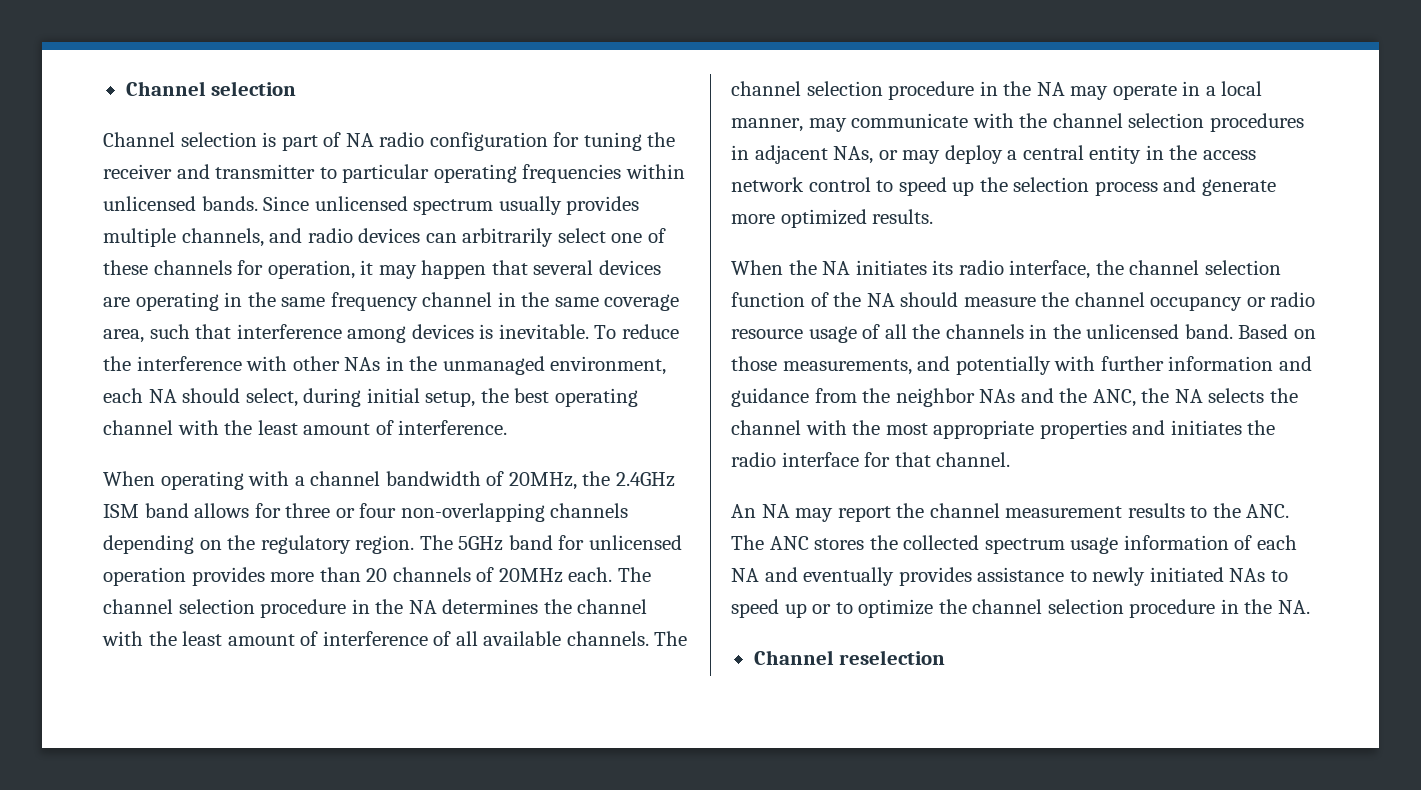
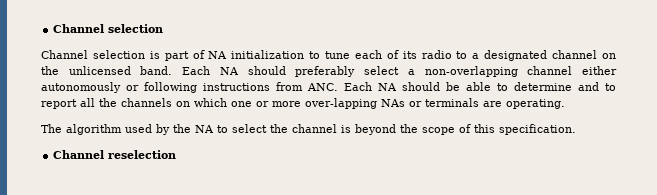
[379,132,676,151] [103,164,685,183] [103,196,640,215] [103,228,666,247] [103,260,661,279] [103,292,680,311] [103,324,679,343] [103,356,667,375] [103,388,638,407] [103,420,508,435] [103,471,675,490] [103,503,629,522] [103,535,682,554] [103,567,651,586] [103,599,648,618] [102,631,688,646] [731,81,1263,100] [731,113,1304,132] [731,145,1256,164] [731,177,1276,196] [731,209,934,228] [731,260,1281,279] [731,292,1316,311] [731,324,1316,343] [731,356,1312,375] [731,388,1298,407] [731,420,1276,439] [731,452,1011,467] [731,503,1290,522] [731,535,1297,554] [731,567,1288,586] [731,599,1310,618] radio configuration for tuning the receiver and transmitter to particular operating frequencies within unlicensed bands. Since unlicensed spectrum usually provides multiple channels, and radio devices can arbitrarily select one of these channels for operation, it may happen that several devices are operating in the same frequency channel in the same coverage area, such that interference among devices is inevitable. To reduce the interference with other NAs in the unmanaged environment, each NA should select, during initial setup, the best operating channel with the least amount of interference. // When operating with a channel bandwidth of 20MHz, the 2.4GHz ISM band allows for three or four non-overlapping channels depending on the regulatory region. The 5GHz band for unlicensed operation provides more than 20 channels of 20MHz each. The channel selection procedure in the NA determines the channel with the least amount of interference of all available channels. The channel selection procedure in the NA may operate in a local manner, may communicate with the channel selection procedures in adjacent NAs, or may deploy a central entity in the access network control to speed up the selection process and generate more optimized results. // When the NA initiates its radio interface, the channel selection function of the NA should measure the channel occupancy or radio resource usage of all the channels in the unlicensed band. Based on those measurements, and potentially with further information and guidance from the neighbor NAs and the ANC, the NA selects the channel with the most appropriate properties and initiates the radio interface for that channel. // An NA may report the channel measurement results to the ANC. The ANC stores the collected spectrum usage information of each NA and eventually provides assistance to newly initiated NAs to speed up or to optimize the channel selection procedure in the NA. -> [231,50,616,61] [41,66,617,77] [41,82,616,93] [41,98,565,109] [41,124,576,135] initialization to tune each of its radio to a designated channel on the unlicensed band. Each NA should preferably select a non-overlapping channel either autonomously or following instructions from ANC. Each NA should be able to determine and to report all the channels on which one or more over-lapping NAs or terminals are operating. // The algorithm used by the NA to select the channel is beyond the scope of this specification.

